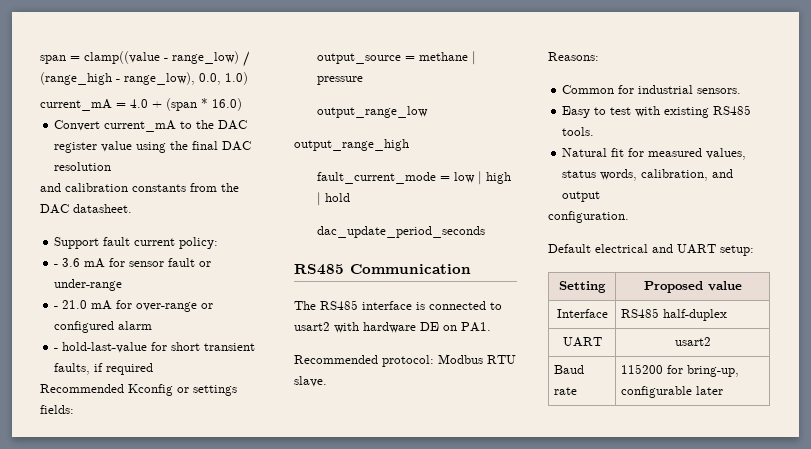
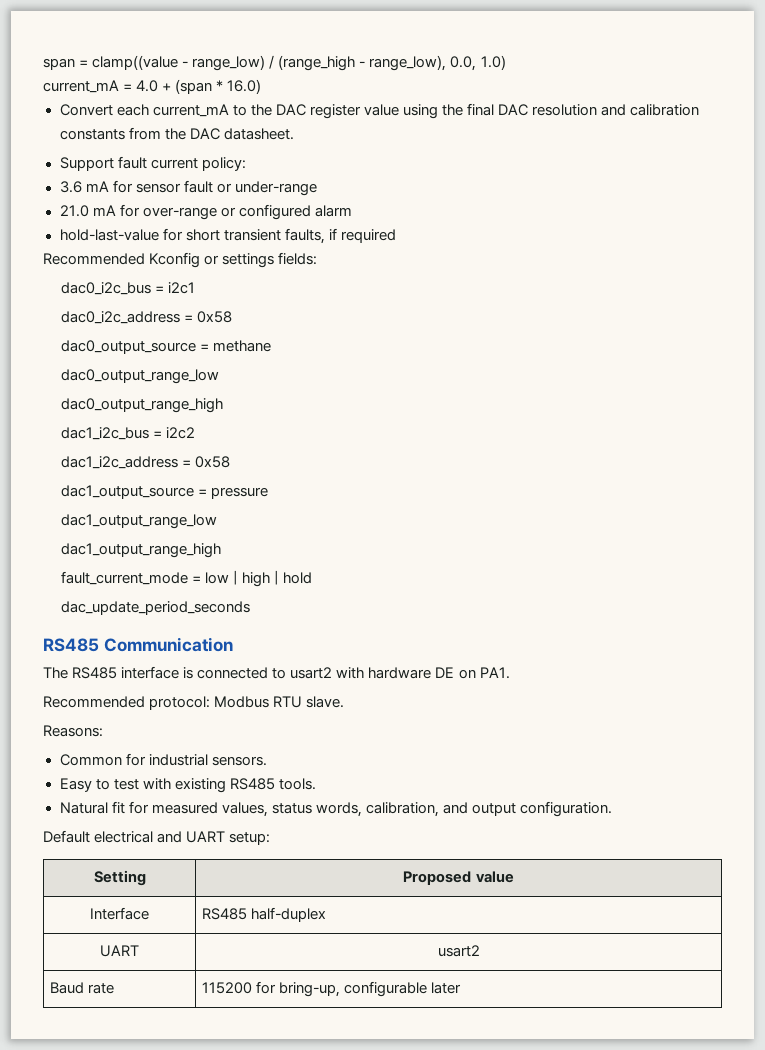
(101, 125) none -> [116,104,149,116] each
(112, 166) // -> (598, 110) none
[54,264,59,267] - -> (246, 164) none
[54,306,59,309] - -> (317, 188) none
[54,348,59,351] - -> (352, 211) none
[316,51,476,65] output_source = methane | -> [60,282,195,295] [60,311,232,324] [60,340,271,354] [60,369,219,384] [60,398,223,413] [60,427,195,440] [60,456,230,469] [60,485,207,499] dac0_i2c_bus = i2c1 // dac0_i2c_address = 0x58 // dac0_output_source = methane // dac0_output_range_low // dac0_output_range_high // dac1_i2c_bus = i2c2 // dac1_i2c_address = 0x58 // dac1_output_source =
[316,106,428,118] [294,139,409,151] output_range_low // output_range_high -> [60,514,217,529] [60,543,221,558] dac1_output_range_low // dac1_output_range_high
(601, 196) // -> (516, 809) none

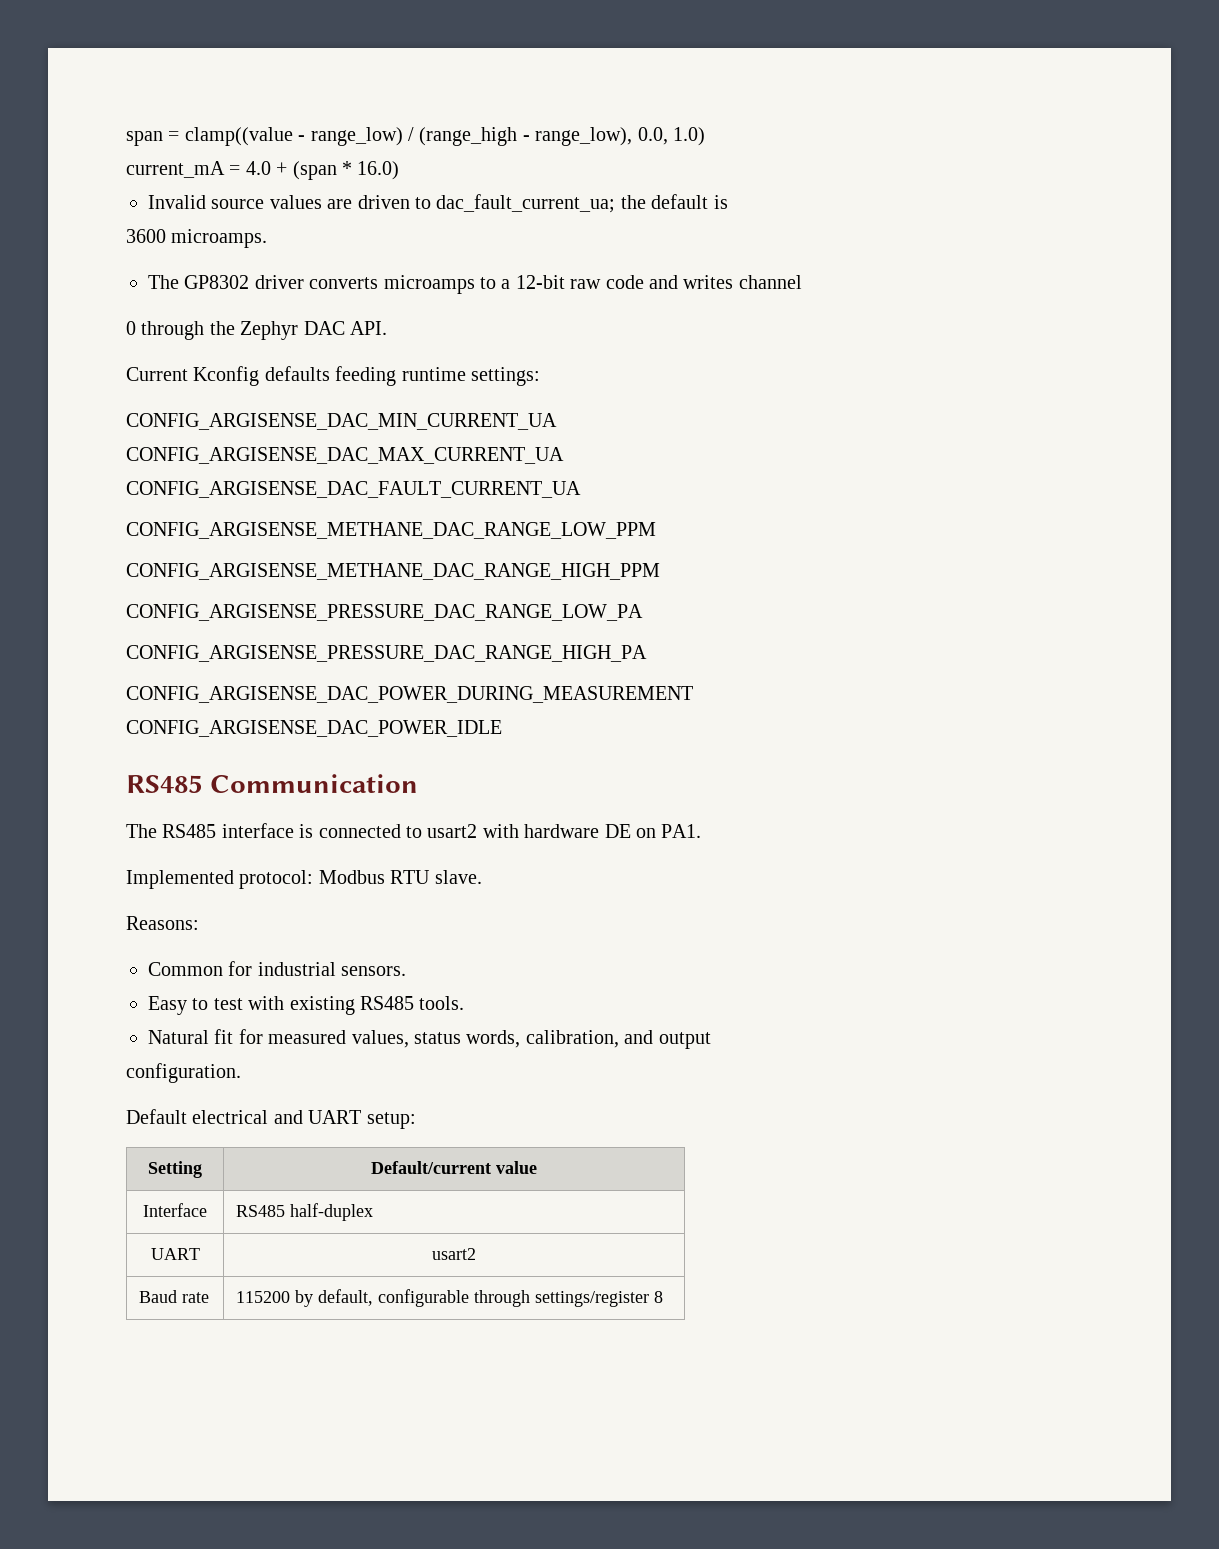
[59,103,700,119] [59,127,294,140] [59,156,246,171] [59,180,317,196] [59,204,352,220] [59,228,396,244] [43,252,318,268] [60,282,195,295] [60,311,232,324] [60,340,271,354] [60,369,219,384] [60,398,223,413] [60,427,195,440] [60,456,230,469] [60,485,268,499] [60,514,217,529] [60,543,221,558] [60,570,312,587] [60,601,250,615] Convert each current_mA to the DAC register value using the final DAC resolution and calibration constants from the DAC datasheet. // Support fault current policy: // 3.6 mA for sensor fault or under-range // 21.0 mA for over-range or configured alarm // hold-last-value for short transient faults, if required // Recommended Kconfig or settings fields: // dac0_i2c_bus = i2c1 // dac0_i2c_address = 0x58 // dac0_output_source = methane // dac0_output_range_low // dac0_output_range_high // dac1_i2c_bus = i2c2 // dac1_i2c_address = 0x58 // dac1_output_source = pressure // dac1_output_range_low // dac1_output_range_high // fault_current_mode = low | high | hold // dac_update_period_seconds -> [148,194,728,213] [126,229,268,248] [148,275,802,294] [126,321,387,340] [126,366,540,386] [126,413,557,430] [126,447,564,464] [126,481,581,498] [126,522,656,539] [126,563,660,580] [126,604,643,621] [126,645,647,662] [126,686,693,703] [126,720,502,737] Invalid source values are driven to dac_fault_current_ua; the default is // 3600 microamps. // The GP8302 driver converts microamps to a 12-bit raw code and writes channel // 0 through the Zephyr DAC API. // Current Kconfig defaults feeding runtime settings: // CONFIG_ARGISENSE_DAC_MIN_CURRENT_UA // CONFIG_ARGISENSE_DAC_MAX_CURRENT_UA // CONFIG_ARGISENSE_DAC_FAULT_CURRENT_UA // CONFIG_ARGISENSE_METHANE_DAC_RANGE_LOW_PPM // CONFIG_ARGISENSE_METHANE_DAC_RANGE_HIGH_PPM // CONFIG_ARGISENSE_PRESSURE_DAC_RANGE_LOW_PA // CONFIG_ARGISENSE_PRESSURE_DAC_RANGE_HIGH_PA // CONFIG_ARGISENSE_DAC_POWER_DURING_MEASUREMENT // CONFIG_ARGISENSE_DAC_POWER_IDLE
[43,696,145,708] Recommended -> [126,870,234,889] Implemented
(516, 809) none -> (711, 1040) //
[403,871,472,885] Proposed -> [371,1161,491,1174] Default/current
[256,981,462,997] for bring-up, configurable later -> [294,1289,663,1307] by default, configurable through settings/register 8

